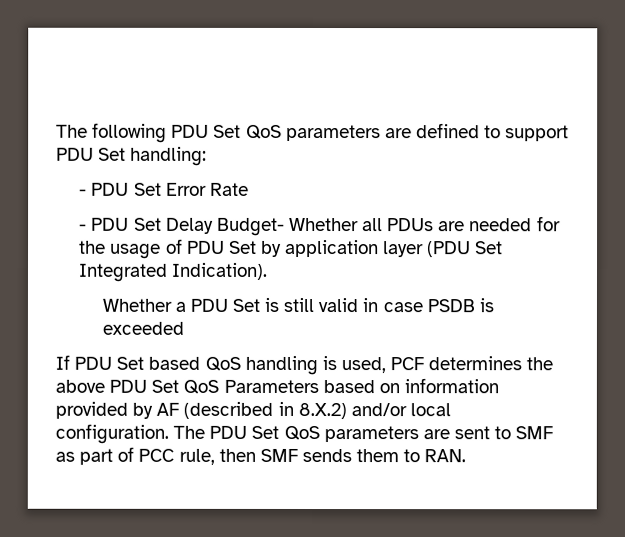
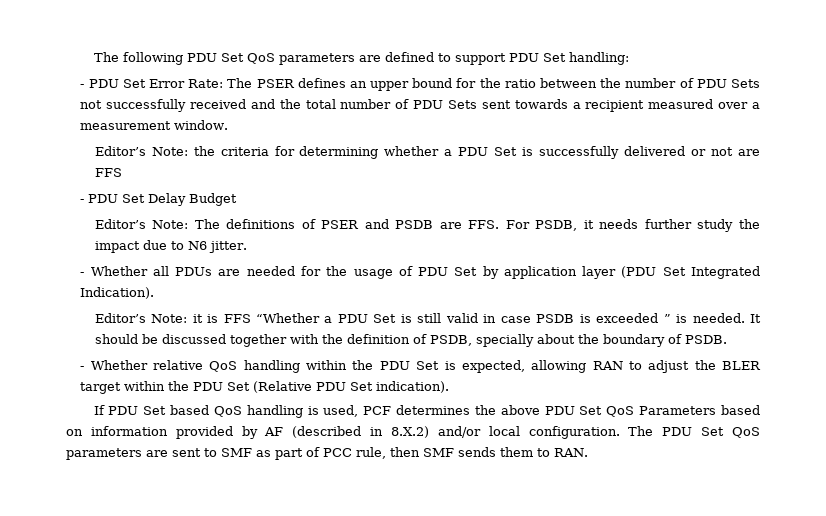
[209,182,249,196] [79,217,285,236] Rate // - PDU Set Delay Budget- -> [188,78,761,91] [80,99,760,112] [80,120,229,130] [94,146,761,159] [94,168,122,177] [80,193,238,206] [94,219,760,232] [94,240,247,253] [80,272,85,276] Rate: The PSER defines an upper bound for the ratio between the number of PDU Sets not successfully received and the total number of PDU Sets sent towards a recipient measured over a measurement window. // Editor’s Note: the criteria for determining whether a PDU Set is successfully delivered or not are FFS // - PDU Set Delay Budget // Editor’s Note: The definitions of PSER and PSDB are FFS. For PSDB, it needs further study the impact due to N6 jitter. // -
[101,298,172,312] Whether -> [94,313,321,323] Editor’s Note: it is FFS “Whether
(184, 328) none -> [663,313,761,323] [94,334,727,347] [80,360,761,373] [80,381,450,394] ” is needed. It should be discussed together with the definition of PSDB, specially about the boundary of PSDB. // - Whether relative QoS handling within the PDU Set is expected, allowing RAN to adjust the BLER target within the PDU Set (Relative PDU Set indication).

